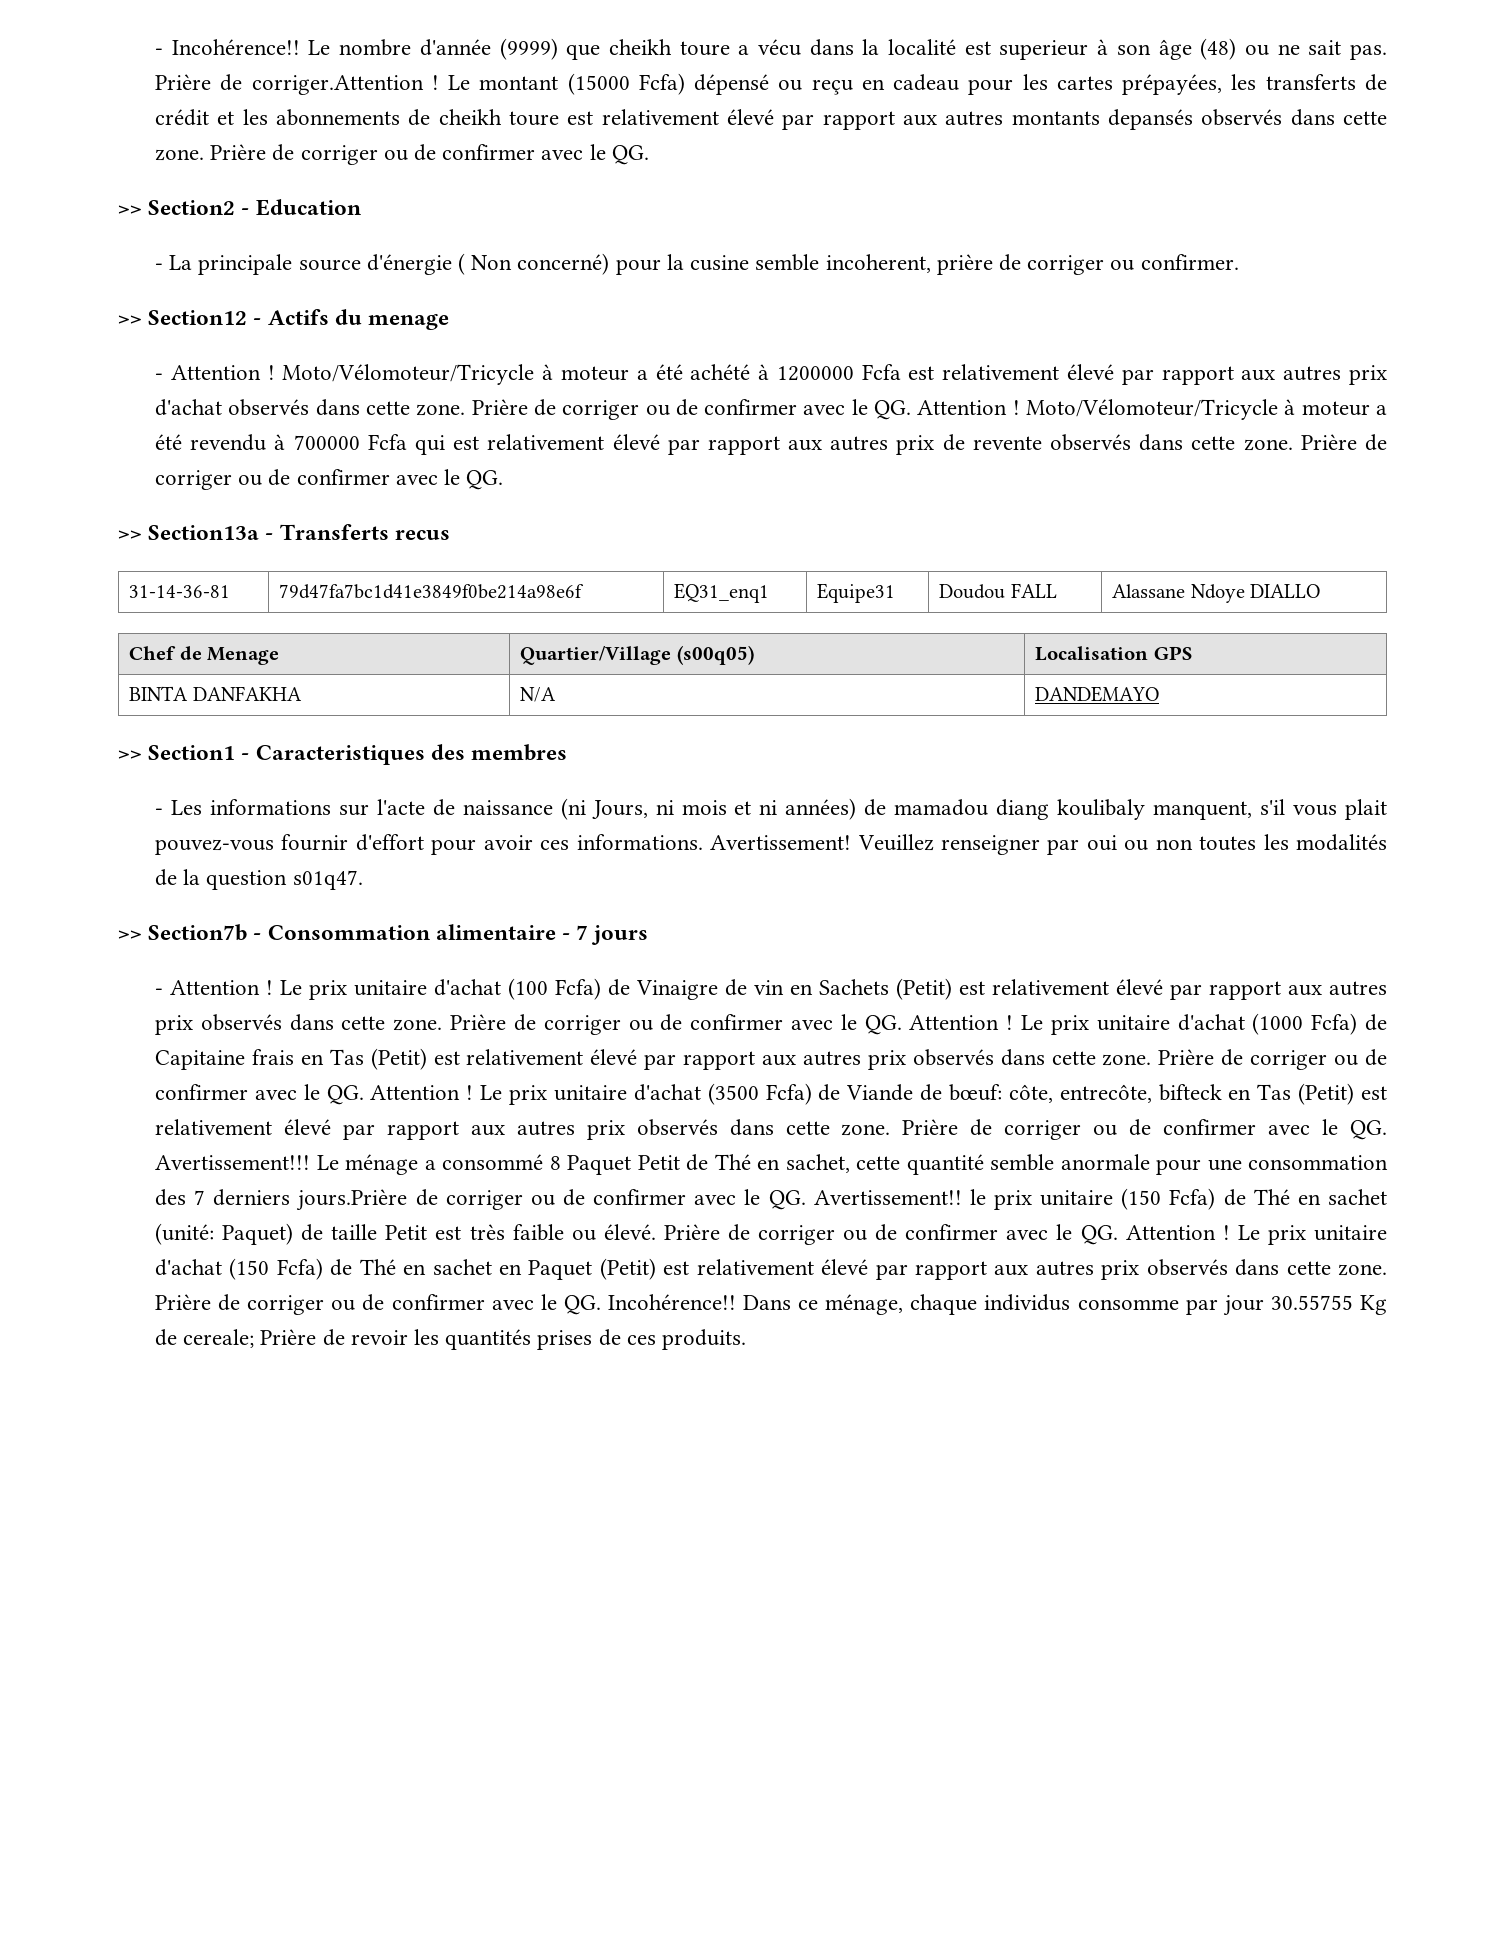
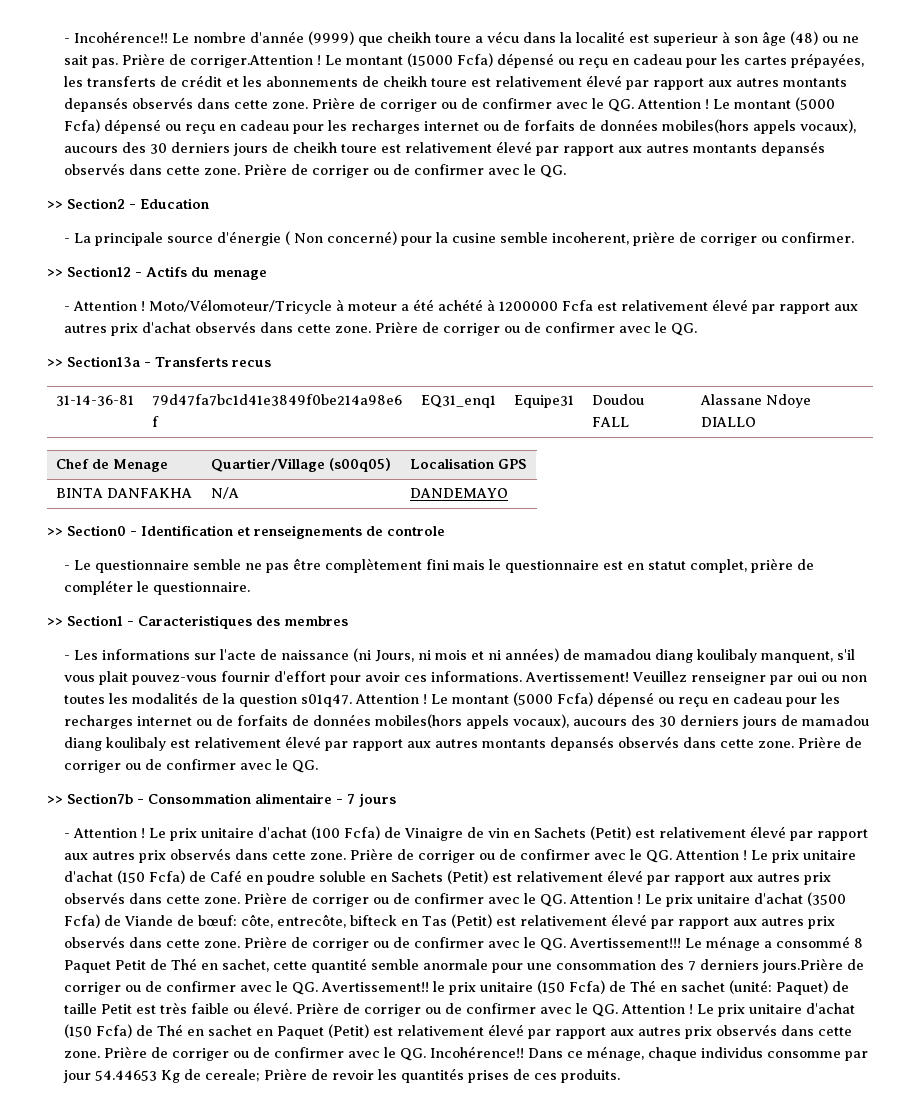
(649, 155) none -> [636,97,835,111] [63,119,856,134] [63,141,825,156] [63,163,566,178] Attention ! Le montant (5000 Fcfa) dépensé ou reçu en cadeau pour les recharges internet ou de forfaits de données mobiles(hors appels vocaux), aucours des 30 derniers jours de cheikh toure est relativement élevé par rapport aux autres montants depansés observés dans cette zone. Prière de corriger ou de confirmer avec le QG.
[917,399,1387,420] [155,434,1387,455] [155,469,504,490] Attention ! Moto/Vélomoteur/Tricycle à moteur a été revendu à 700000 Fcfa qui est relativement élevé par rapport aux autres prix de revente observés dans cette zone. Prière de corriger ou de confirmer avec le QG. -> (697, 329) none
(1160, 694) none -> [47,525,445,539] [63,558,814,573] [63,580,250,595] // >> Section0 - Identification et renseignements de controle // - Le questionnaire semble ne pas être complètement fini mais le questionnaire est en statut complet, prière de compléter le questionnaire.
(363, 880) none -> [354,692,840,707] [63,714,869,729] [63,736,862,751] [63,759,318,773] Attention ! Le montant (5000 Fcfa) dépensé ou reçu en cadeau pour les recharges internet ou de forfaits de données mobiles(hors appels vocaux), aucours des 30 derniers jours de mamadou diang koulibaly est relativement élevé par rapport aux autres montants depansés observés dans cette zone. Prière de corriger ou de confirmer avec le QG.
[1252,1013,1387,1035] [155,1049,364,1070] (1000 Fcfa) de Capitaine frais en Tas -> [116,870,443,885] (150 Fcfa) de Café en poudre soluble en Sachets
[1270,1295,1353,1310] 30.55755 -> [94,1070,157,1081] 54.44653

